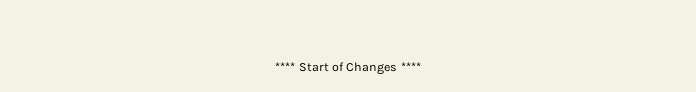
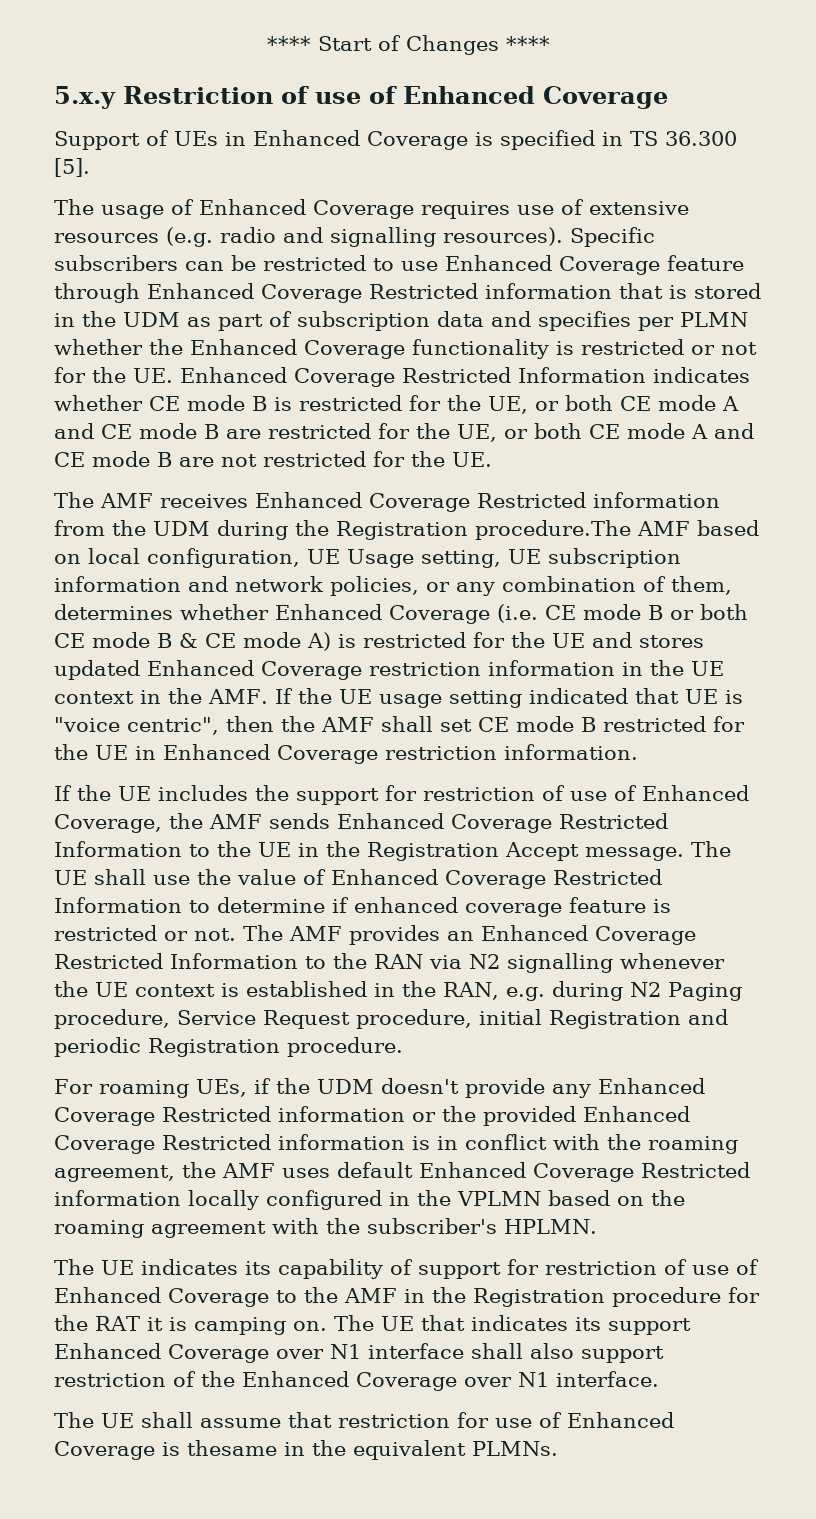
(421, 66) none -> [54,86,668,109] [54,130,737,150] [54,158,90,177] [54,199,689,219] [54,227,655,247] [54,255,744,275] [54,283,761,303] [54,311,748,331] [54,339,757,359] [54,367,750,387] [54,395,739,414] [54,423,754,442] [54,451,492,467] [54,492,720,512] [54,520,759,540] [54,548,681,568] [54,576,732,596] [54,604,748,624] [54,632,704,651] [54,660,724,680] [54,688,743,708] [54,716,745,735] [54,744,638,764] [54,785,749,805] [54,813,668,833] [54,841,731,861] [54,869,662,889] [54,897,671,917] [54,925,696,945] [54,953,725,973] [54,981,742,1001] [54,1009,728,1029] [54,1037,403,1057] [54,1078,705,1098] [54,1106,690,1126] [54,1134,738,1154] [54,1162,750,1182] [54,1190,685,1210] [54,1218,597,1238] [54,1259,759,1279] [54,1287,760,1307] [54,1315,691,1335] [54,1343,664,1363] [54,1371,659,1391] [54,1412,674,1428] [54,1440,558,1460] // 5.x.y Restriction of use of Enhanced Coverage // Support of UEs in Enhanced Coverage is specified in TS 36.300 [5]. // The usage of Enhanced Coverage requires use of extensive resources (e.g. radio and signalling resources). Specific subscribers can be restricted to use Enhanced Coverage feature through Enhanced Coverage Restricted information that is stored in the UDM as part of subscription data and specifies per PLMN whether the Enhanced Coverage functionality is restricted or not for the UE. Enhanced Coverage Restricted Information indicates whether CE mode B is restricted for the UE, or both CE mode A and CE mode B are restricted for the UE, or both CE mode A and CE mode B are not restricted for the UE. // The AMF receives Enhanced Coverage Restricted information from the UDM during the Registration procedure.The AMF based on local configuration, UE Usage setting, UE subscription information and network policies, or any combination of them, determines whether Enhanced Coverage (i.e. CE mode B or both CE mode B & CE mode A) is restricted for the UE and stores updated Enhanced Coverage restriction information in the UE context in the AMF. If the UE usage setting indicated that UE is "voice centric", then the AMF shall set CE mode B restricted for the UE in Enhanced Coverage restriction information. // If the UE includes the support for restriction of use of Enhanced Coverage, the AMF sends Enhanced Coverage Restricted Information to the UE in the Registration Accept message. The UE shall use the value of Enhanced Coverage Restricted Information to determine if enhanced coverage feature is restricted or not. The AMF provides an Enhanced Coverage Restricted Information to the RAN via N2 signalling whenever the UE context is established in the RAN, e.g. during N2 Paging procedure, Service Request procedure, initial Registration and periodic Registration procedure. // For roaming UEs, if the UDM doesn't provide any Enhanced Coverage Restricted information or the provided Enhanced Coverage Restricted information is in conflict with the roaming agreement, the AMF uses default Enhanced Coverage Restricted information locally configured in the VPLMN based on the roaming agreement with the subscriber's HPLMN. // The UE indicates its capability of support for restriction of use of Enhanced Coverage to the AMF in the Registration procedure for the RAT it is camping on. The UE that indicates its support Enhanced Coverage over N1 interface shall also support restriction of the Enhanced Coverage over N1 interface. // The UE shall assume that restriction for use of Enhanced Coverage is thesame in the equivalent PLMNs.

